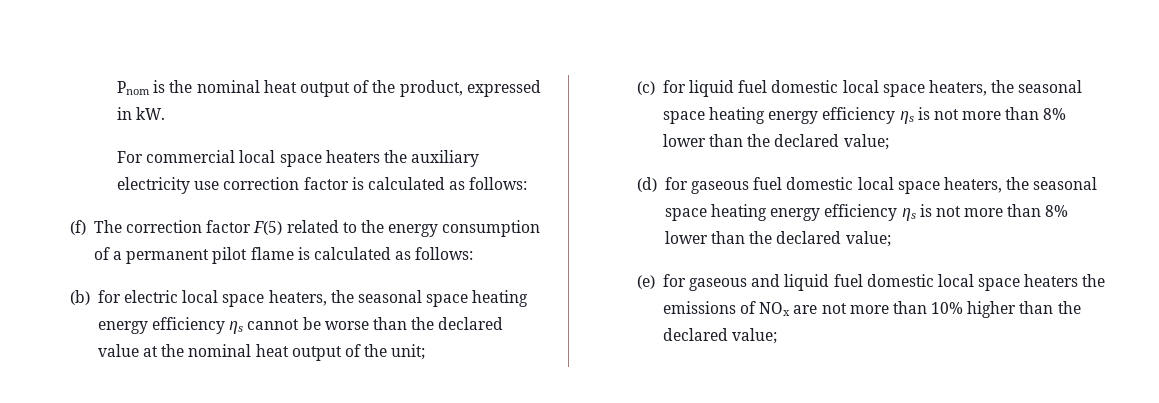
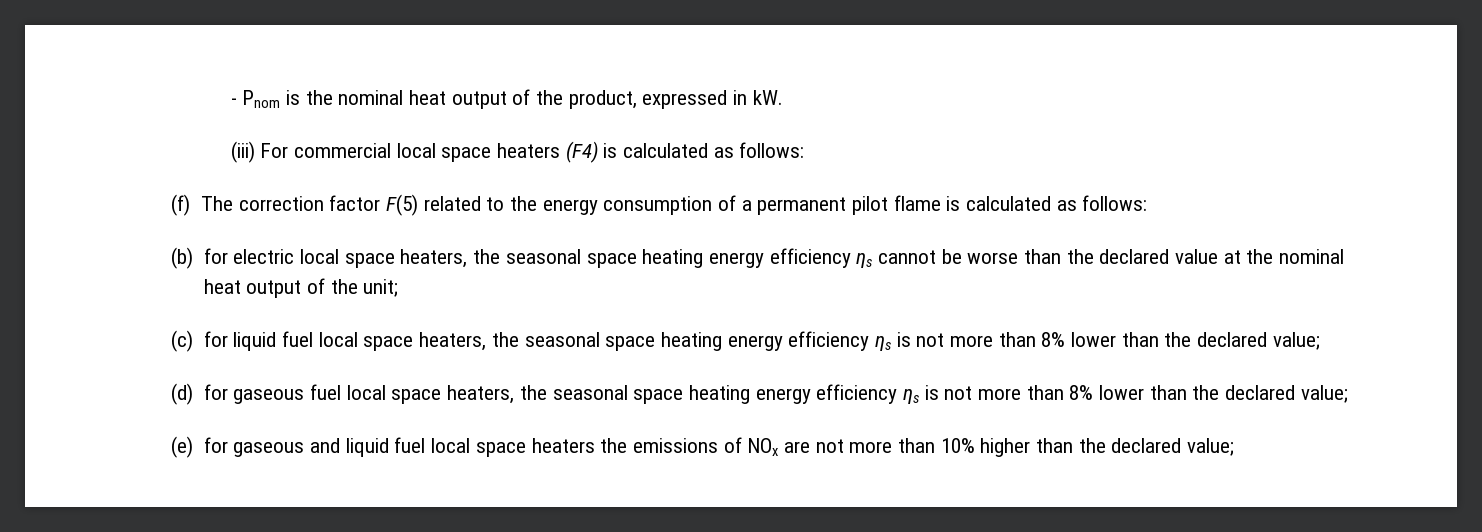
(117, 88) none -> [230,98,237,105] -
(166, 113) none -> [230,141,255,163] (iii)
[383,150,480,167] [117,177,349,194] the auxiliary electricity use correction factor -> [565,141,598,163] (F4)
[771,80,839,93] domestic -> (314, 339) none
[786,177,854,190] domestic -> (342, 392) none
[866,274,934,287] domestic -> (426, 445) none

